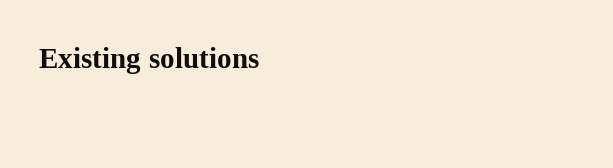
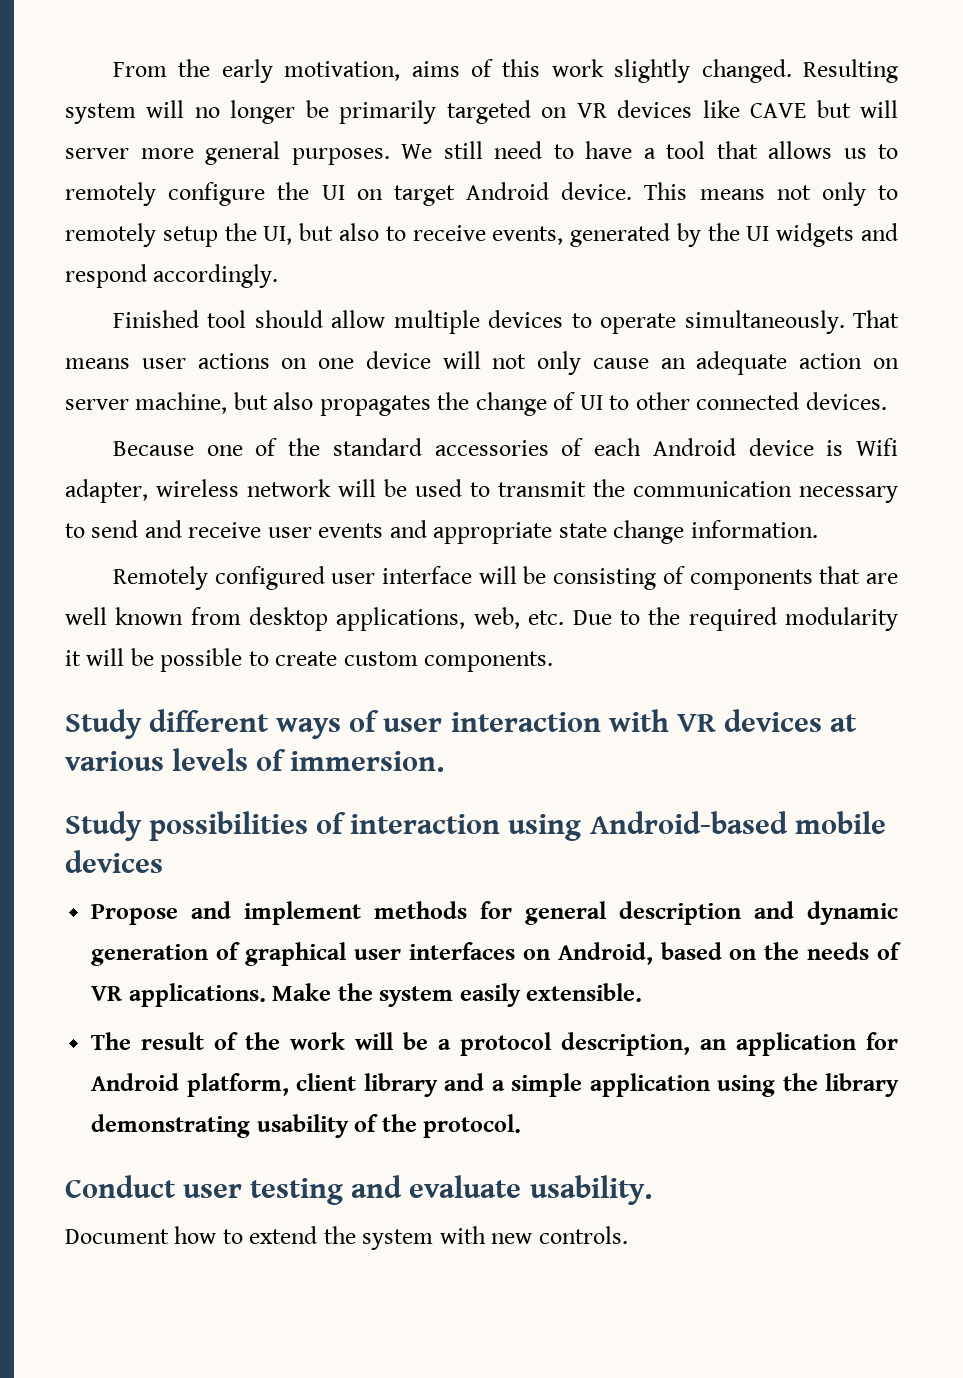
[39,47,259,74] Existing solutions -> [112,59,898,83] [65,100,898,124] [65,141,898,165] [65,182,898,206] [65,223,899,247] [65,264,279,288] [112,310,899,334] [65,351,899,375] [65,392,887,416] [112,438,898,456] [65,479,898,503] [65,520,818,544] [112,566,898,590] [65,607,899,631] [65,648,554,672] [65,709,857,739] [65,748,445,772] [65,811,886,841] [65,850,163,873] [91,901,899,925] [91,942,901,966] [91,983,643,1007] [91,1032,899,1056] [91,1073,900,1097] [91,1114,522,1138] [65,1175,652,1205] [65,1226,628,1250] From the early motivation, aims of this work slightly changed. Resulting system will no longer be primarily targeted on VR devices like CAVE but will server more general purposes. We still need to have a tool that allows us to remotely configure the UI on target Android device. This means not only to remotely setup the UI, but also to receive events, generated by the UI widgets and respond accordingly. // Finished tool should allow multiple devices to operate simultaneously. That means user actions on one device will not only cause an adequate action on server machine, but also propagates the change of UI to other connected devices. // Because one of the standard accessories of each Android device is Wifi adapter, wireless network will be used to transmit the communication necessary to send and receive user events and appropriate state change information. // Remotely configured user interface will be consisting of components that are well known from desktop applications, web, etc. Due to the required modularity it will be possible to create custom components. // Study different ways of user interaction with VR devices at various levels of immersion. // Study possibilities of interaction using Android-based mobile devices // Propose and implement methods for general description and dynamic generation of graphical user interfaces on Android, based on the needs of VR applications. Make the system easily extensible. // The result of the work will be a protocol description, an application for Android platform, client library and a simple application using the library demonstrating usability of the protocol. // Conduct user testing and evaluate usability. // Document how to extend the system with new controls.

